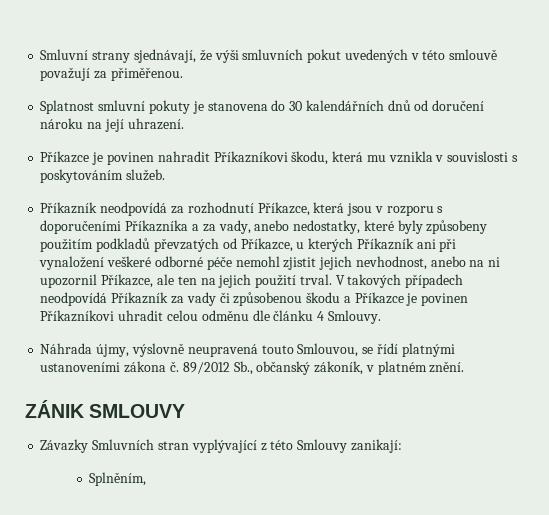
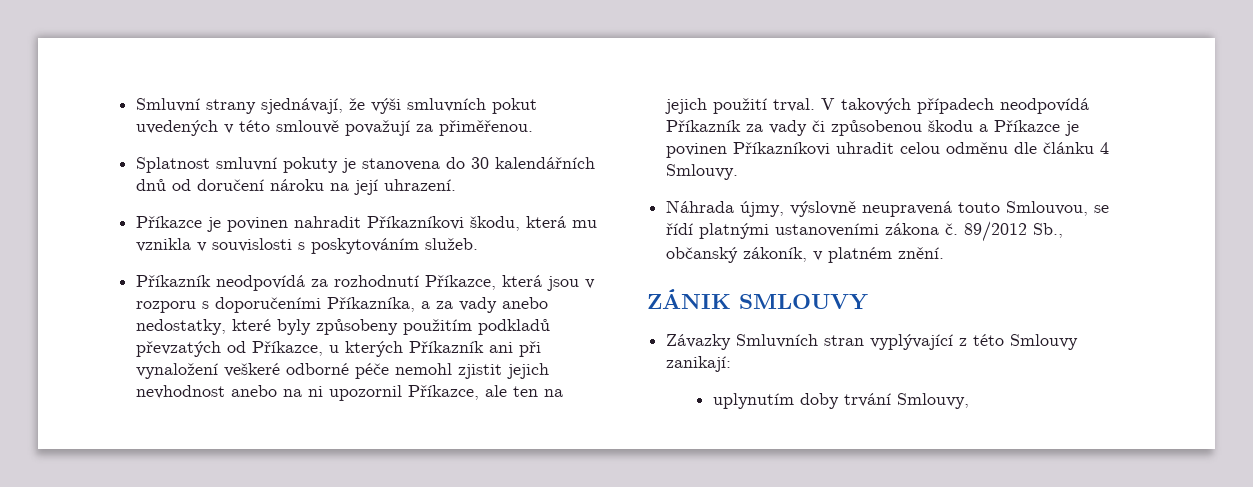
[125,220,189,232] Příkazníka -> [327,297,416,312] Příkazníka,
[218,220,251,234] vady, -> [459,297,498,313] vady
[355,256,427,270] nevhodnost, -> [136,385,226,399] nevhodnost
[89,472,147,486] Splněním, -> [713,393,970,409] uplynutím doby trvání Smlouvy,

